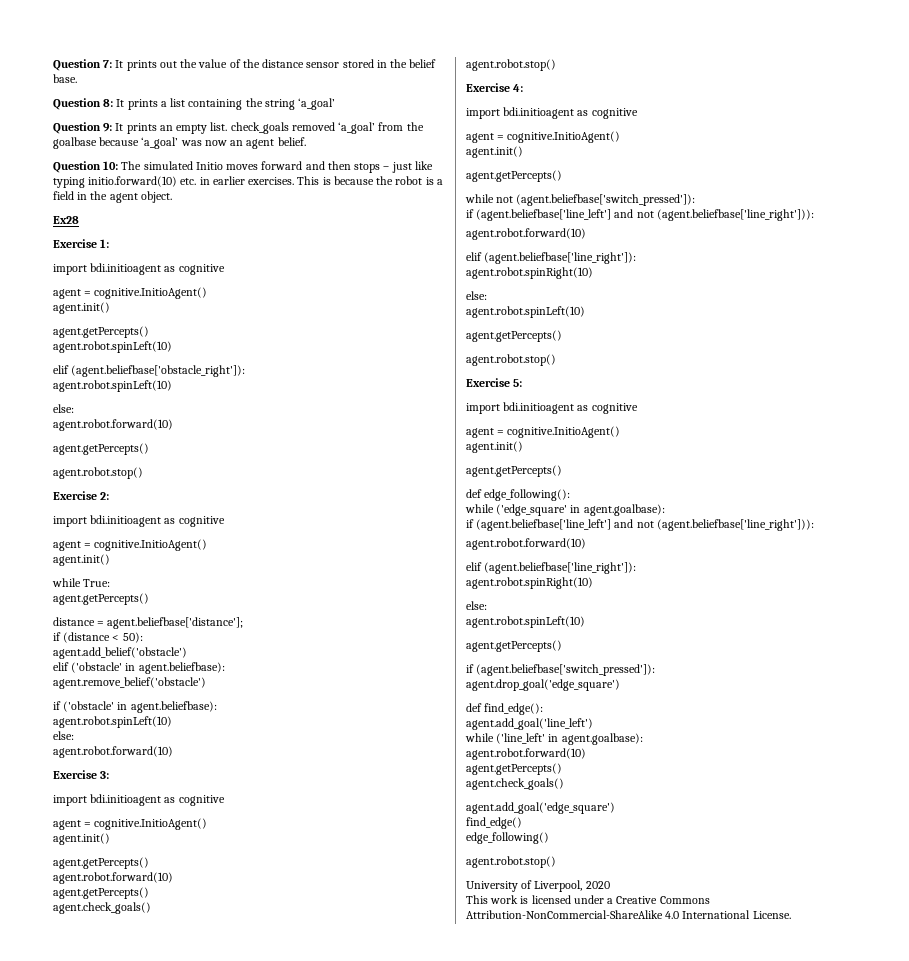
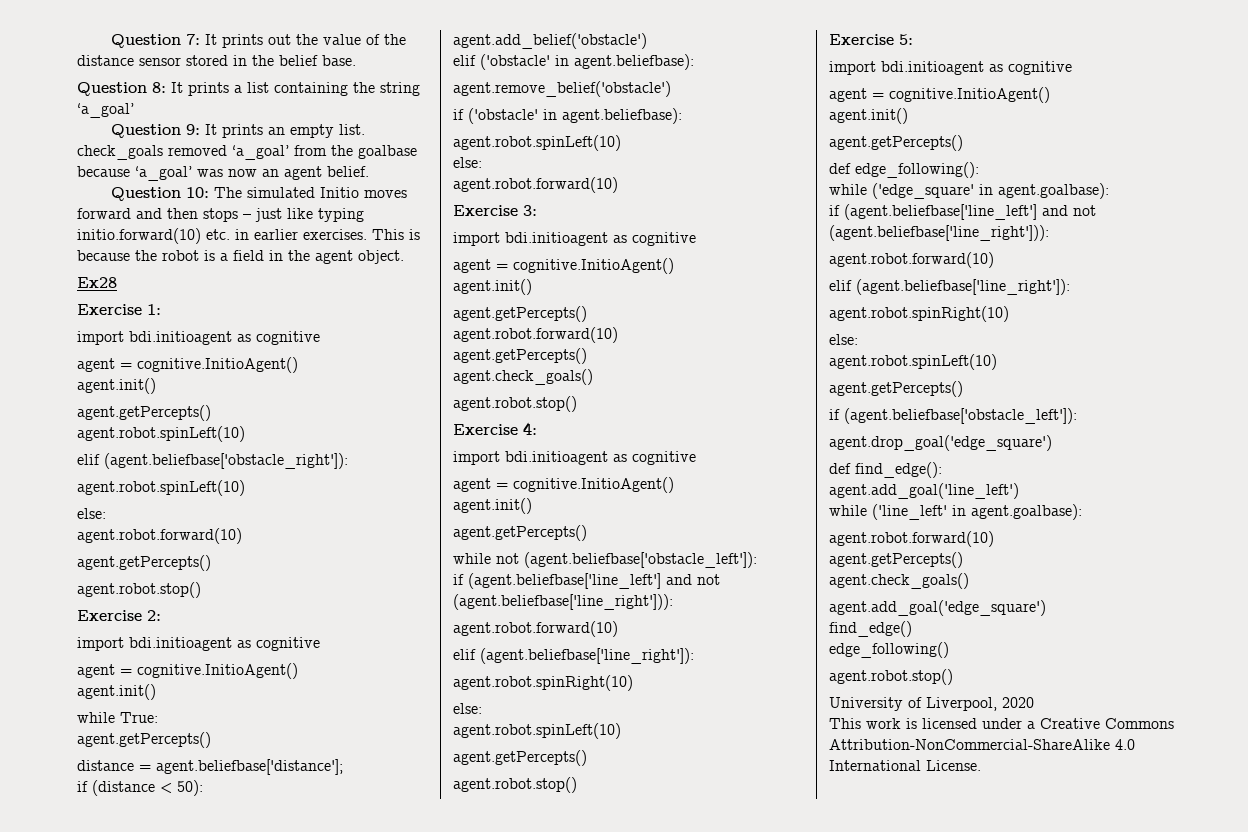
[516,194,696,206] (agent.beliefbase['switch_pressed']): -> [524,552,757,568] (agent.beliefbase['obstacle_left']):
[476,664,656,676] (agent.beliefbase['switch_pressed']): -> [844,408,1077,424] (agent.beliefbase['obstacle_left']):

